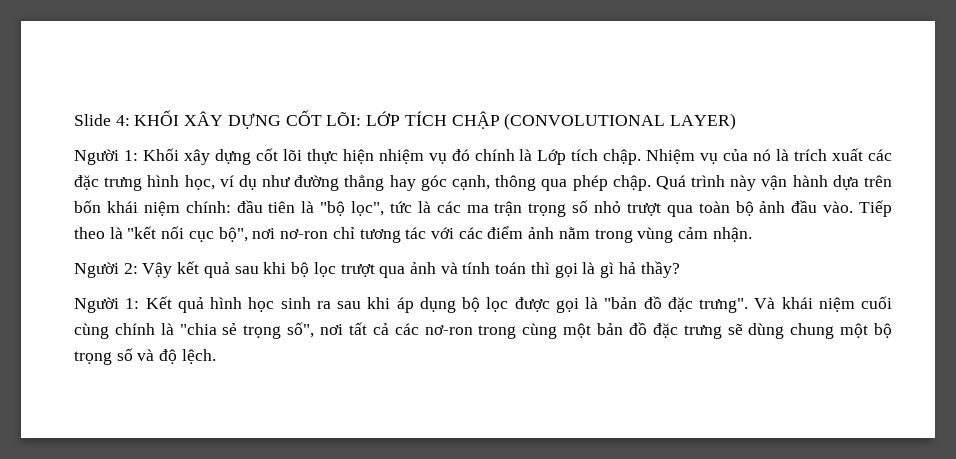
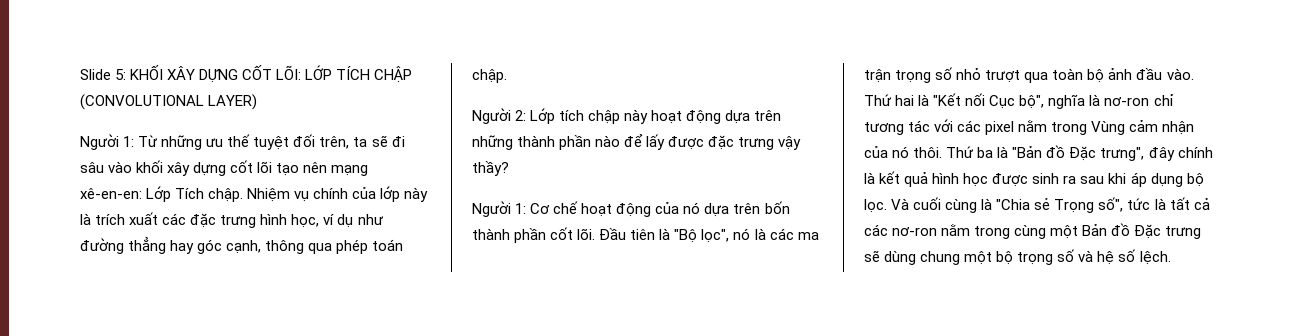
[115,115,130,126] 4: -> [115,69,127,80] 5:
[142,148,772,165] Khối xây dựng cốt lõi thực hiện nhiệm vụ đó chính là Lớp tích chập. Nhiệm vụ của nó -> [138,134,405,150] [80,160,369,176] [80,186,429,202] Từ những ưu thế tuyệt đối trên, ta sẽ đi sâu vào khối xây dựng cốt lõi tạo nên mạng xê-en-en: Lớp Tích chập. Nhiệm vụ chính của lớp này
[612,175,892,191] [74,200,412,216] chập. Quá trình này vận hành dựa trên bốn khái niệm chính: đầu tiên là "bộ lọc", tức -> [372,239,404,251] [472,69,507,83] [472,108,782,124] [472,134,802,150] [472,161,509,176] [472,201,790,217] [472,227,751,243] toán chập. // Người 2: Lớp tích chập này hoạt động dựa trên những thành phần nào để lấy được đặc trưng vậy thầy? // Người 1: Cơ chế hoạt động của nó dựa trên bốn thành phần cốt lõi. Đầu tiên là "Bộ lọc", nó
[859,200,892,217] [74,226,276,242] Tiếp theo là "kết nối cục bộ", nơi -> [864,93,1101,109] Thứ hai là "Kết nối Cục bộ", nghĩa là
[487,226,752,243] [74,261,680,278] [74,296,172,313] điểm ảnh nằm trong vùng cảm nhận. // Người 2: Vậy kết quả sau khi bộ lọc trượt qua ảnh và tính toán thì gọi là gì hả thầy? // Người 1: Kết -> [985,120,1195,135] [864,145,1213,161] [864,171,901,184] pixel nằm trong Vùng cảm nhận của nó thôi. Thứ ba là "Bản đồ Đặc trưng", đây chính là kết
(275, 304) none -> [992,173,1029,187] được
[486,296,892,313] [74,322,344,339] lọc được gọi là "bản đồ đặc trưng". Và khái niệm cuối cùng chính là "chia sẻ trọng số", nơi -> [864,197,1166,213] lọc. Và cuối cùng là "Chia sẻ Trọng số", tức là
(473, 330) none -> [941,224,971,236] nằm
[597,322,678,338] bản đồ đặc -> [1082,223,1162,239] Bản đồ Đặc
[159,349,178,364] độ -> [1097,249,1137,265] hệ số

